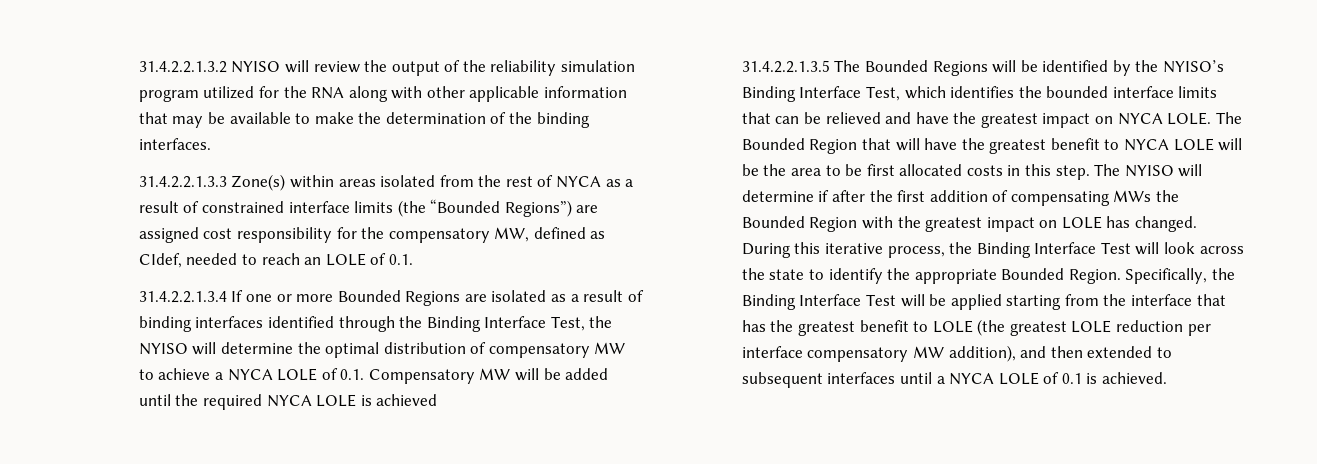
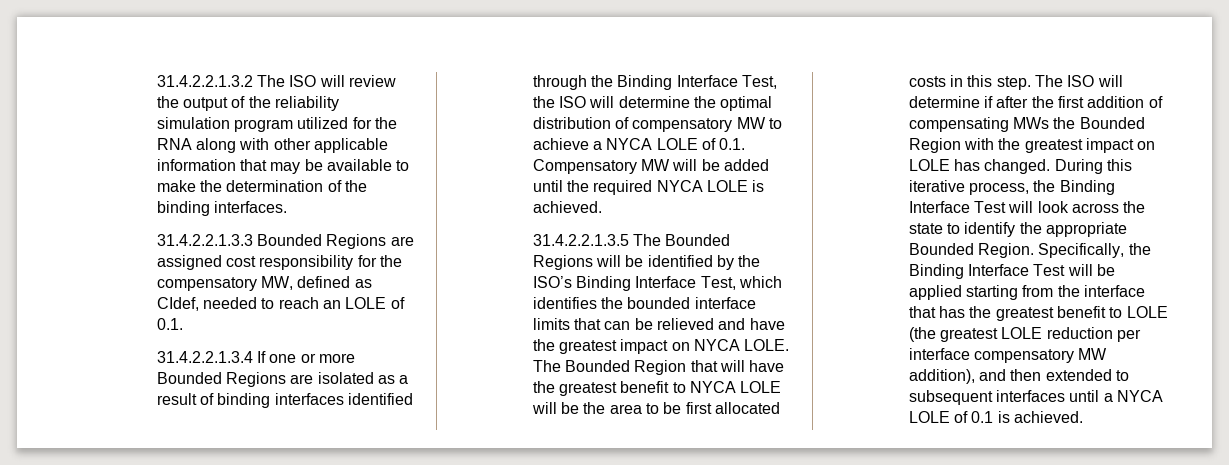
[231,61,281,73] NYISO -> [256,75,317,87] The ISO
[231,174,634,191] [138,199,572,217] Zone(s) within areas isolated from the rest of NYCA as a result of constrained interface limits (the “Bounded Regions”) -> [256,234,387,249] Bounded Regions
[138,343,188,355] NYISO -> [558,96,586,108] ISO
[376,394,438,406] achieved -> [532,201,602,213] achieved.
[1163,60,1225,73] NYISO’s -> [532,276,572,288] ISO’s
[1124,165,1174,177] NYISO -> [1067,75,1095,87] ISO

